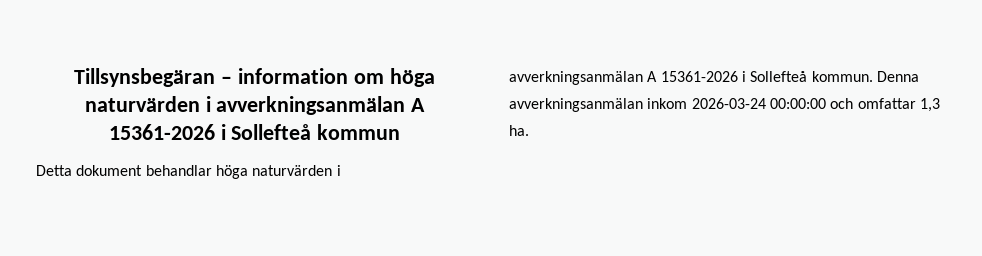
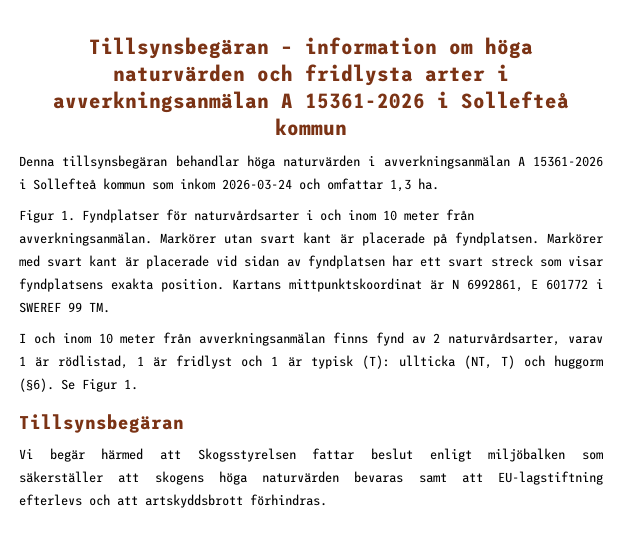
[205,96,426,115] [108,124,401,140] [36,165,341,179] [509,71,919,85] [509,98,643,112] i avverkningsanmälan A 15361-2026 i Sollefteå kommun // Detta dokument behandlar höga naturvärden i avverkningsanmälan A 15361-2026 i Sollefteå kommun. Denna avverkningsanmälan -> [257,64,509,86] [53,91,569,113] [275,118,347,136] [19,155,603,169] [19,178,173,190] och fridlysta arter i avverkningsanmälan A 15361-2026 i Sollefteå kommun // Denna tillsynsbegäran behandlar höga naturvärden i avverkningsanmälan A 15361-2026 i Sollefteå kommun som
[769,98,826,109] 00:00:00 -> (292, 184) none
(529, 130) none -> [19,209,474,223] [19,232,603,246] [19,255,603,269] [19,278,603,292] [19,302,110,313] [19,332,603,346] [19,355,603,369] [19,378,138,392] [19,414,184,433] [19,448,603,462] [19,471,603,485] [19,494,327,508] // Figur 1. Fyndplatser för naturvårdsarter i och inom 10 meter från avverkningsanmälan. Markörer utan svart kant är placerade på fyndplatsen. Markörer med svart kant är placerade vid sidan av fyndplatsen har ett svart streck som visar fyndplatsens exakta position. Kartans mittpunktskoordinat är N 6992861, E 601772 i SWEREF 99 TM. // I och inom 10 meter från avverkningsanmälan finns fynd av 2 naturvårdsarter, varav 1 är rödlistad, 1 är fridlyst och 1 är typisk (T): ullticka (NT, T) och huggorm (§6). Se Figur 1. // Tillsynsbegäran // Vi begär härmed att Skogsstyrelsen fattar beslut enligt miljöbalken som säkerställer att skogens höga naturvärden bevaras samt att EU-lagstiftning efterlevs och att artskyddsbrott förhindras.

